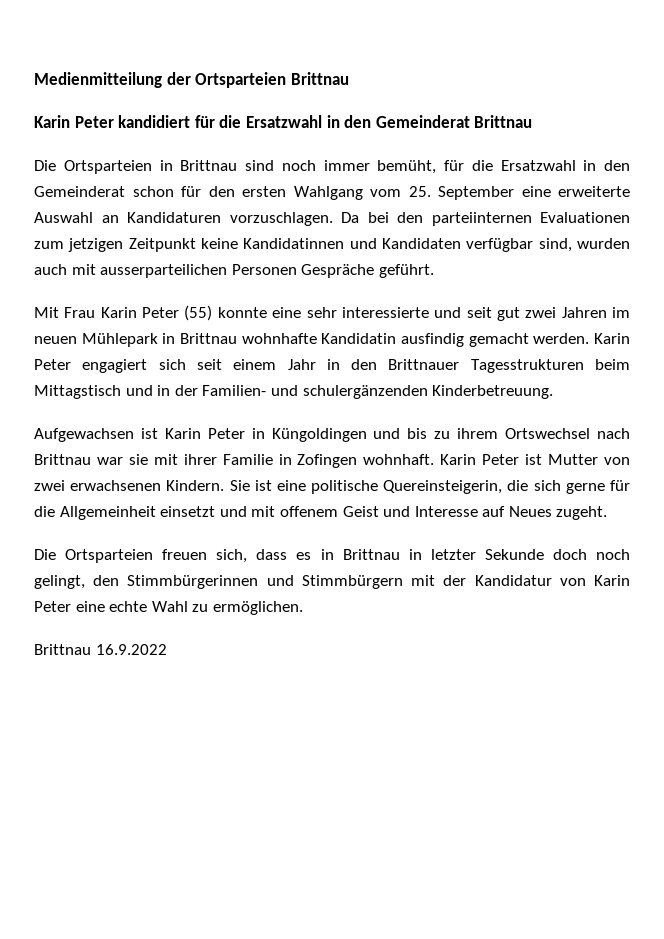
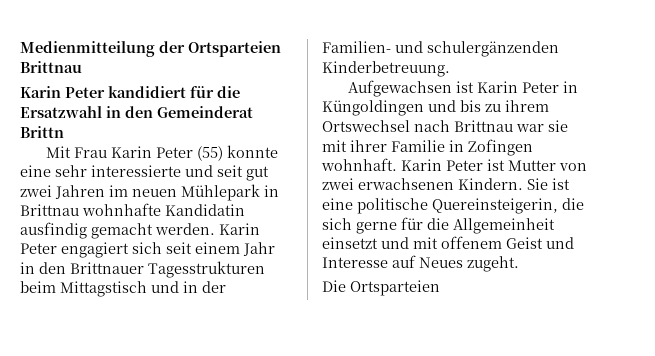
[474,115,533,128] [34,160,630,174] [34,186,630,200] [34,212,630,226] [34,238,630,252] [34,264,434,278] Brittnau // Die Ortsparteien in Brittnau sind noch immer bemüht, für die Ersatzwahl in den Gemeinderat schon für den ersten Wahlgang vom 25. September eine erweiterte Auswahl an Kandidaturen vorzuschlagen. Da bei den parteiinternen Evaluationen zum jetzigen Zeitpunkt keine Kandidatinnen und Kandidaten verfügbar sind, wurden auch mit ausserparteilichen Personen Gespräche geführt. -> [20,126,64,138] Brittn
[162,549,630,563] [34,575,630,589] [34,601,303,615] [34,644,167,655] freuen sich, dass es in Brittnau in letzter Sekunde doch noch gelingt, den Stimmbürgerinnen und Stimmbürgern mit der Kandidatur von Karin Peter eine echte Wahl zu ermöglichen. // Brittnau 16.9.2022 -> (440, 288) none

